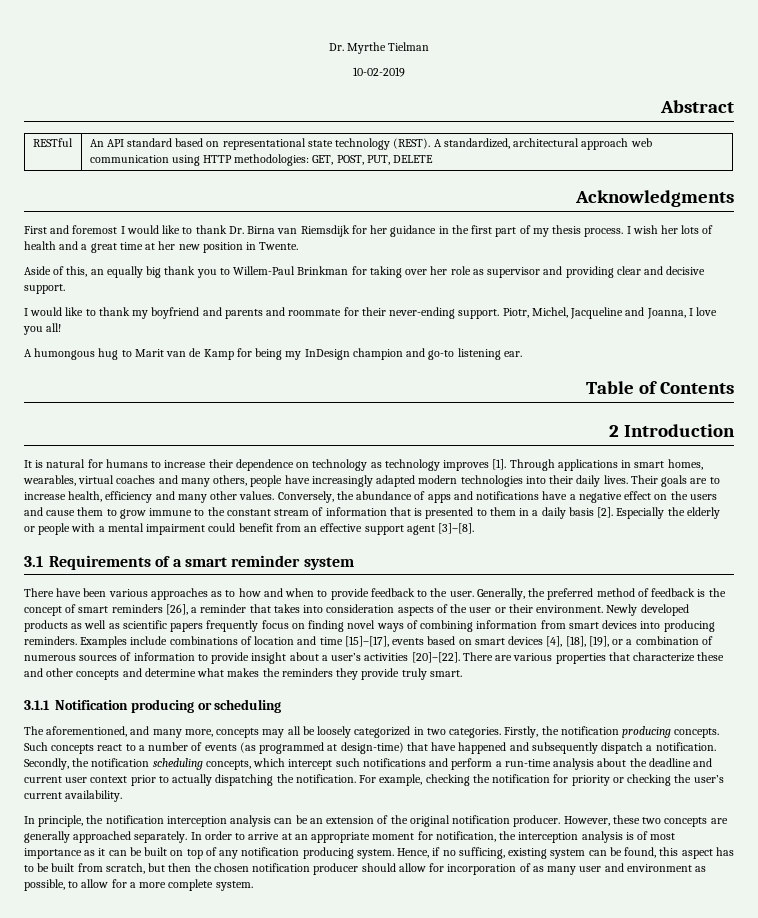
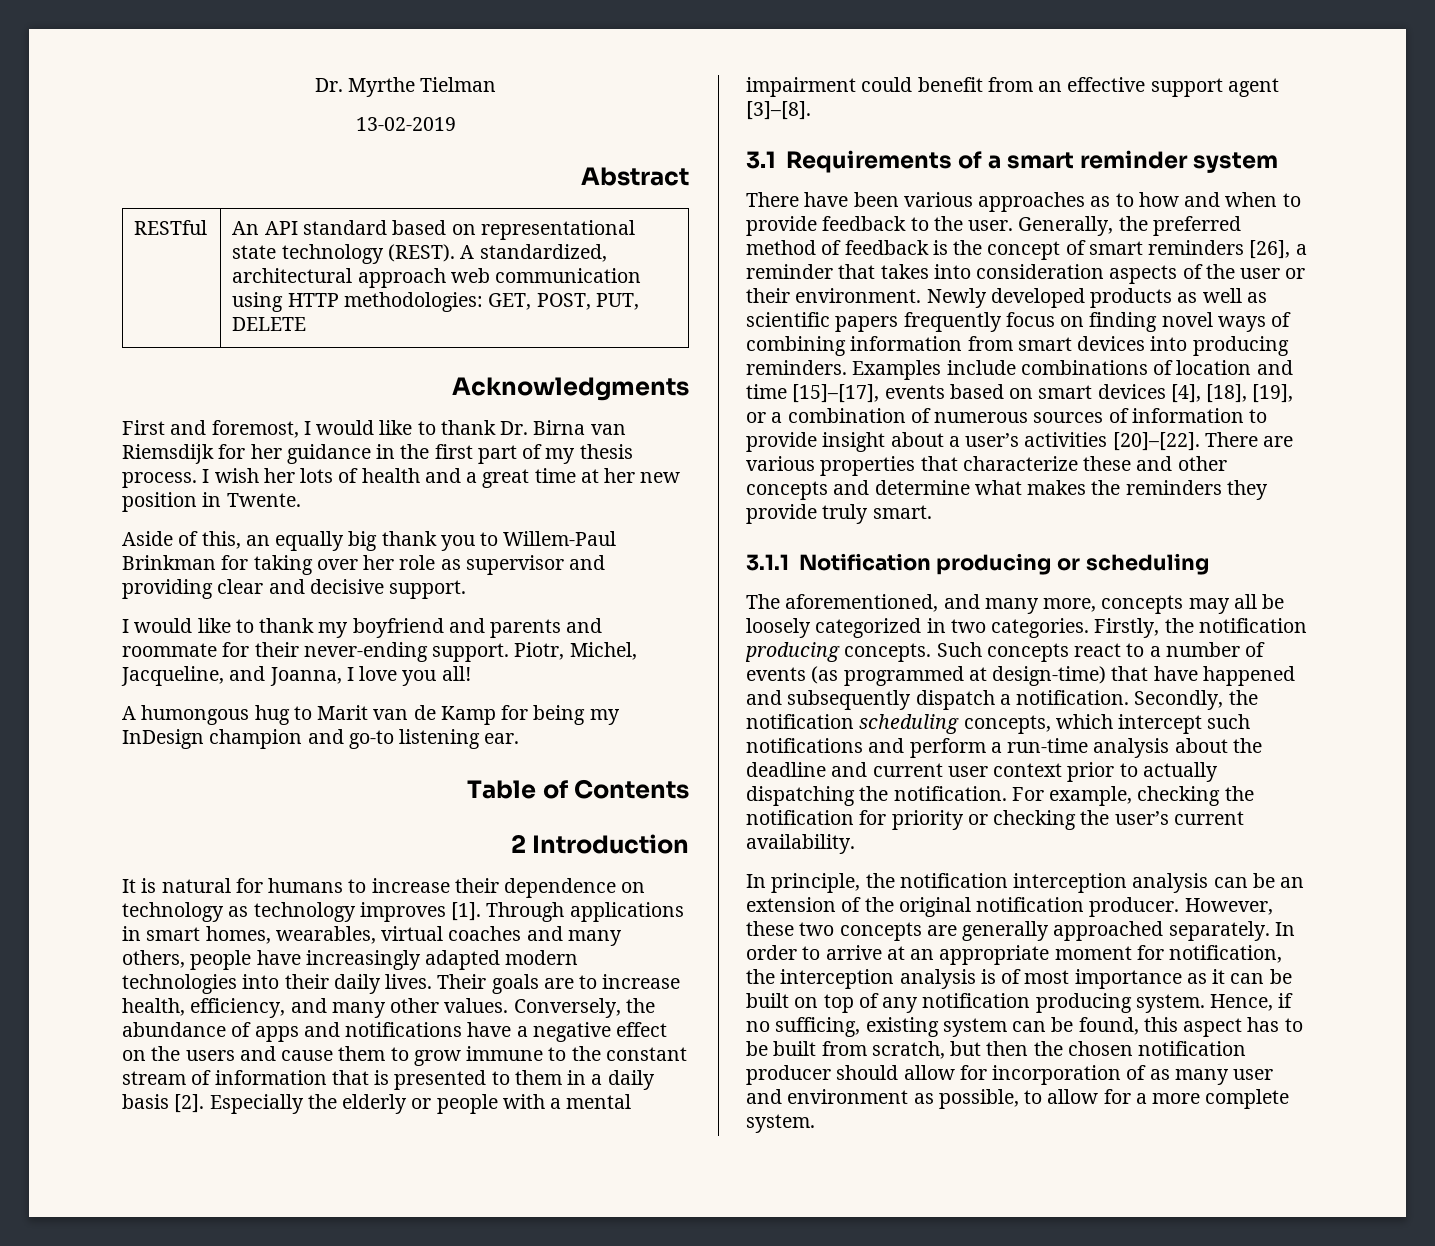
[353,67,405,77] 10-02-2019 -> [355,117,456,131] 13-02-2019
[72,225,118,234] foremost -> [211,420,299,438] foremost,
[570,307,624,319] Jacqueline -> [121,666,224,686] Jacqueline,
[105,491,153,503] efficiency -> [190,998,286,1018] efficiency,

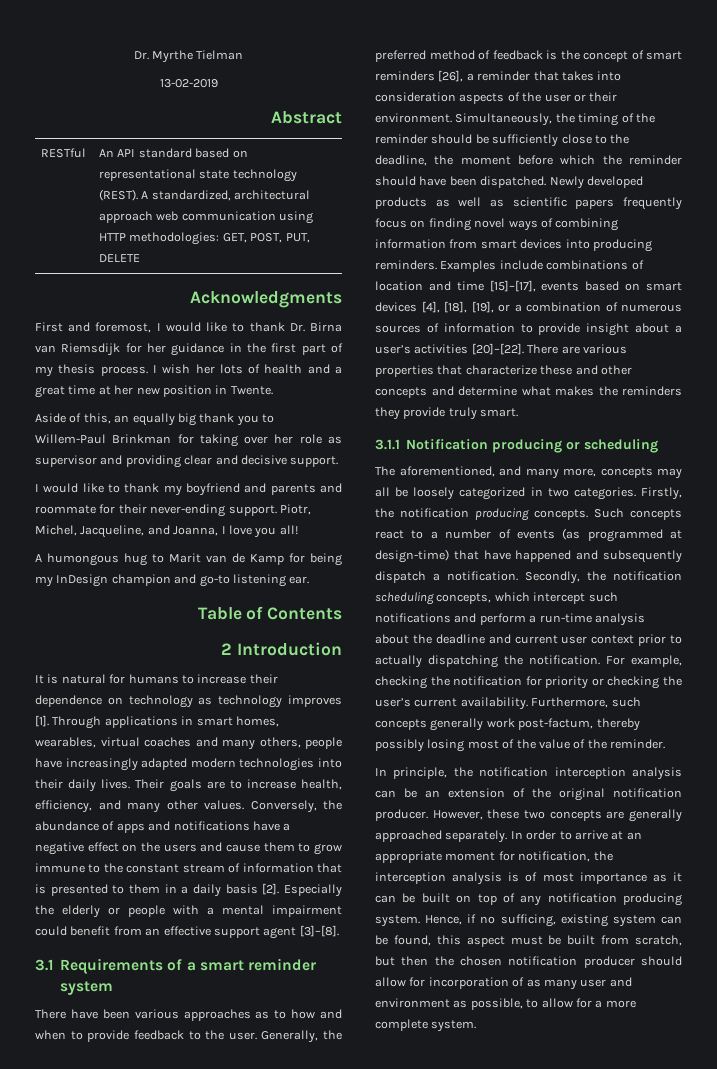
(922, 295) none -> [455,113,655,126] [375,134,630,147] [375,155,682,166] [375,176,547,188] Simultaneously, the timing of the reminder should be sufficiently close to the deadline, the moment before which the reminder should have been dispatched.
(855, 844) none -> [531,697,641,708] [375,718,640,731] [375,739,665,752] Furthermore, such concepts generally work post-factum, thereby possibly losing most of the value of the reminder.
[1247,1017,1303,1032] has to -> [510,936,543,945] must

